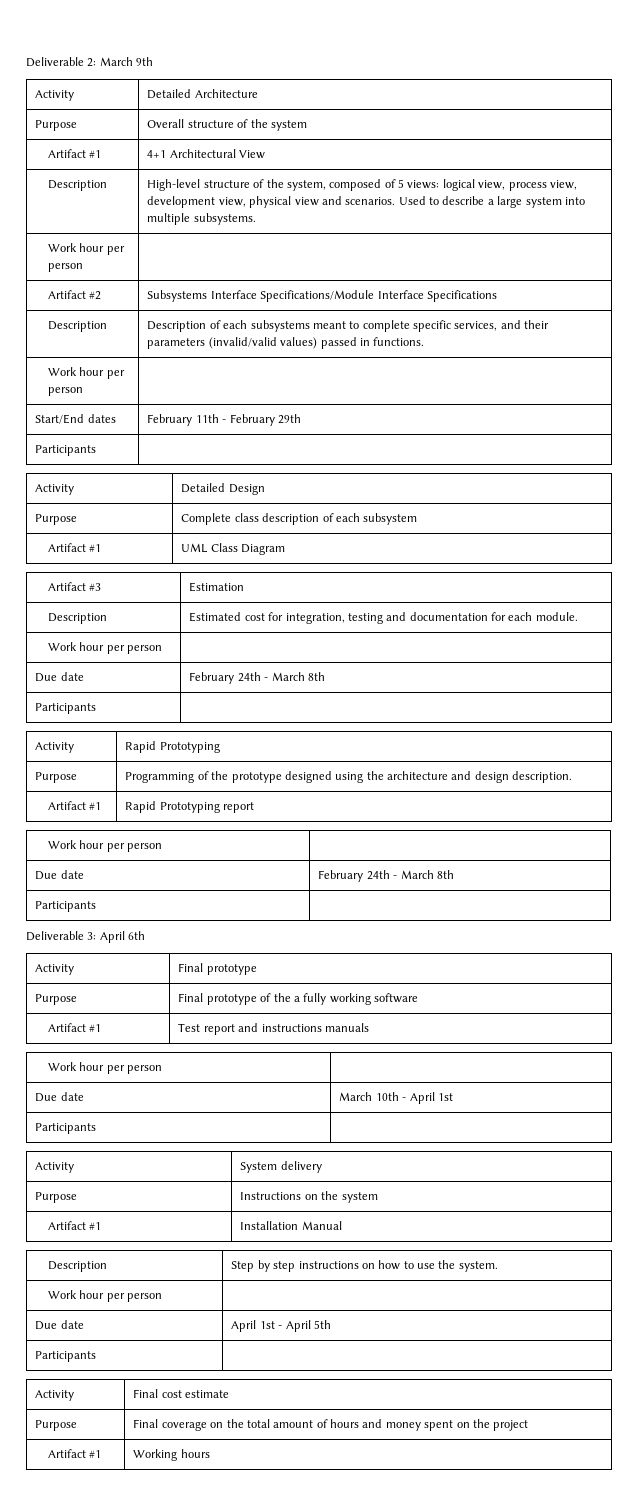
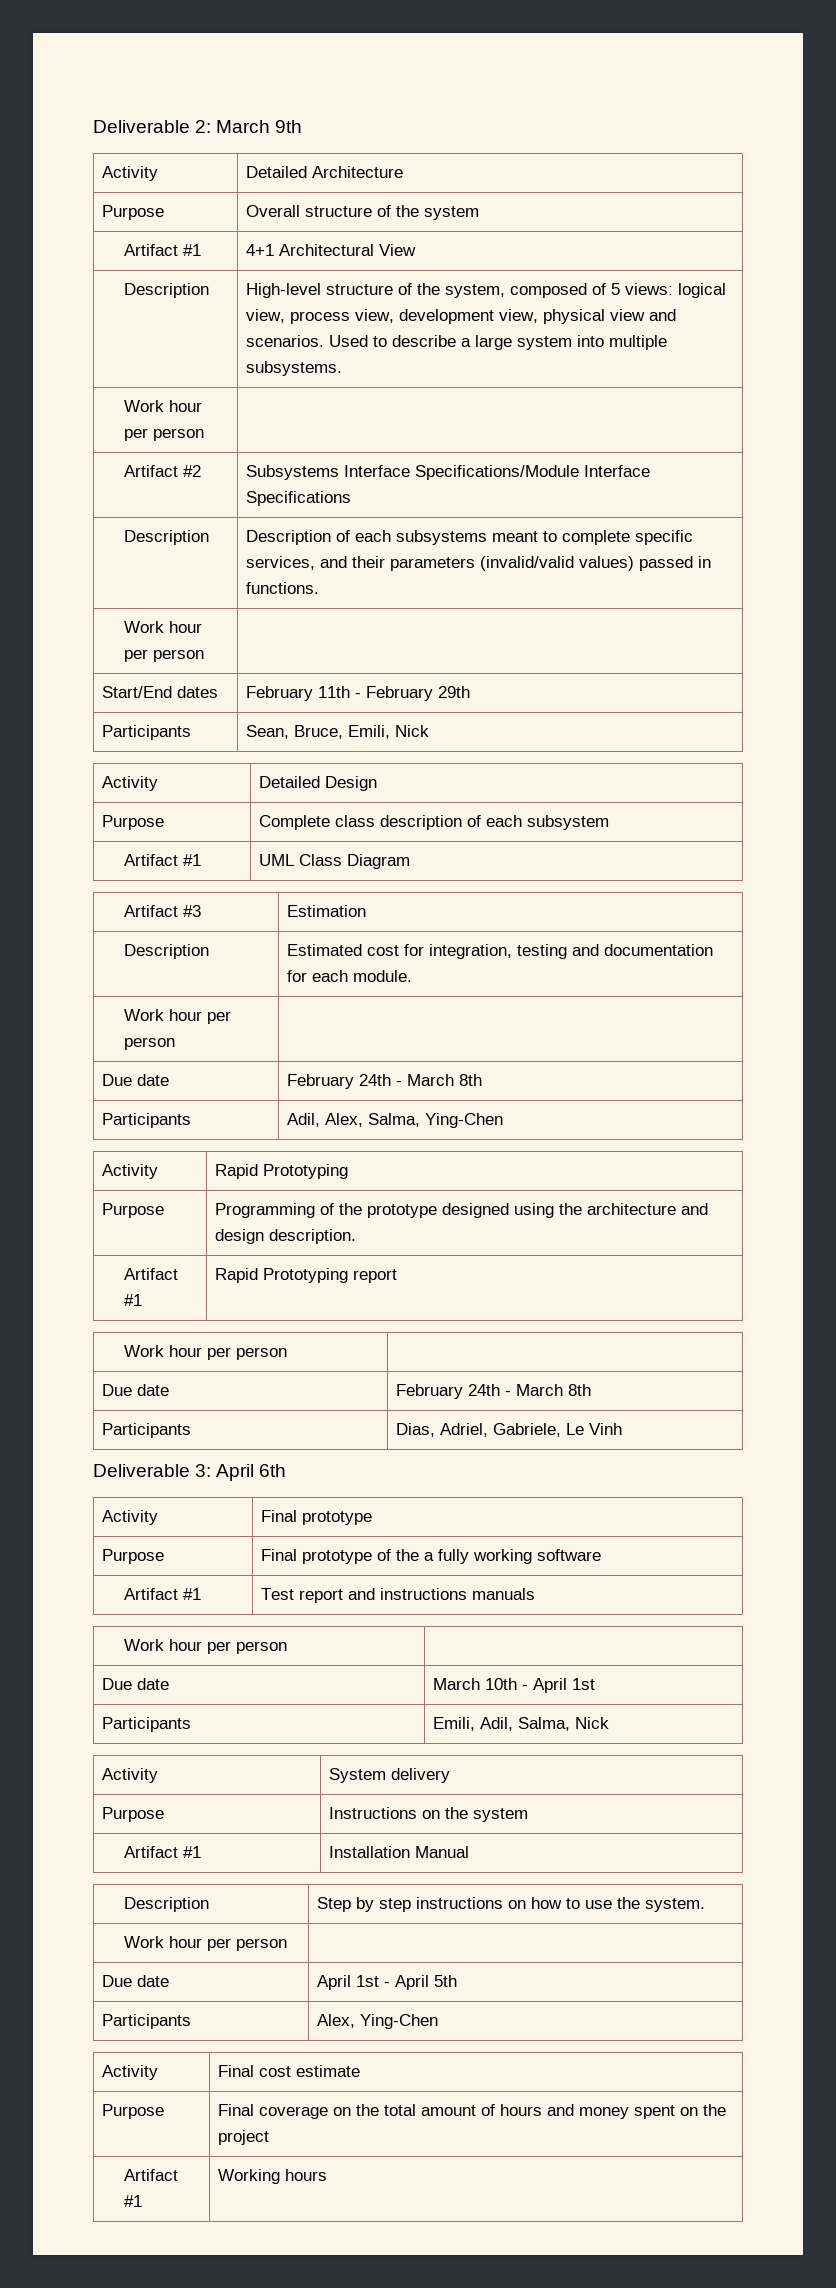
(97, 450) none -> [246,725,430,739] Sean, Bruce, Emili, Nick
(97, 708) none -> [287,1113,504,1128] Adil, Alex, Salma, Ying-Chen
(97, 906) none -> [396,1423,623,1437] Dias, Adriel, Gabriele, Le Vinh
(97, 1128) none -> [433,1717,610,1731] Emili, Adil, Salma, Nick
(97, 1356) none -> [317,2014,439,2029] Alex, Ying-Chen

